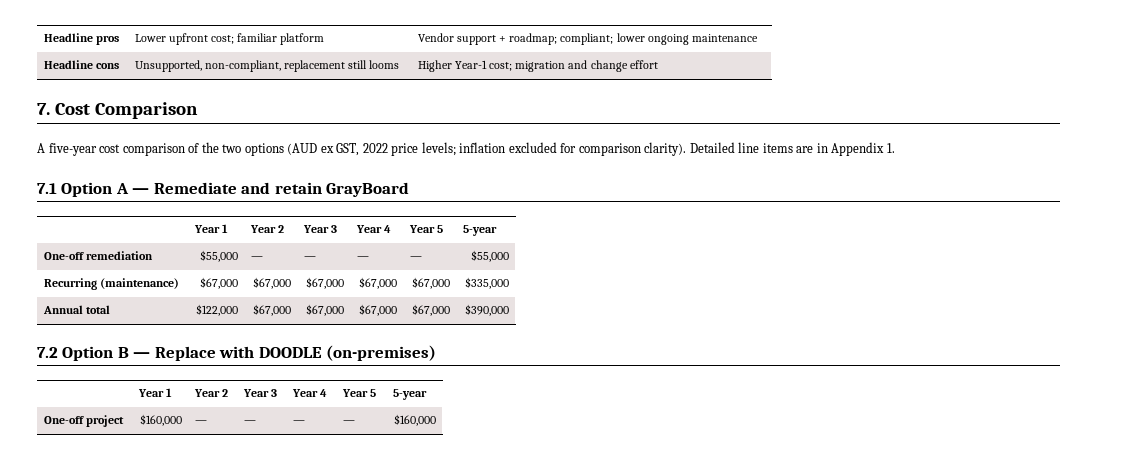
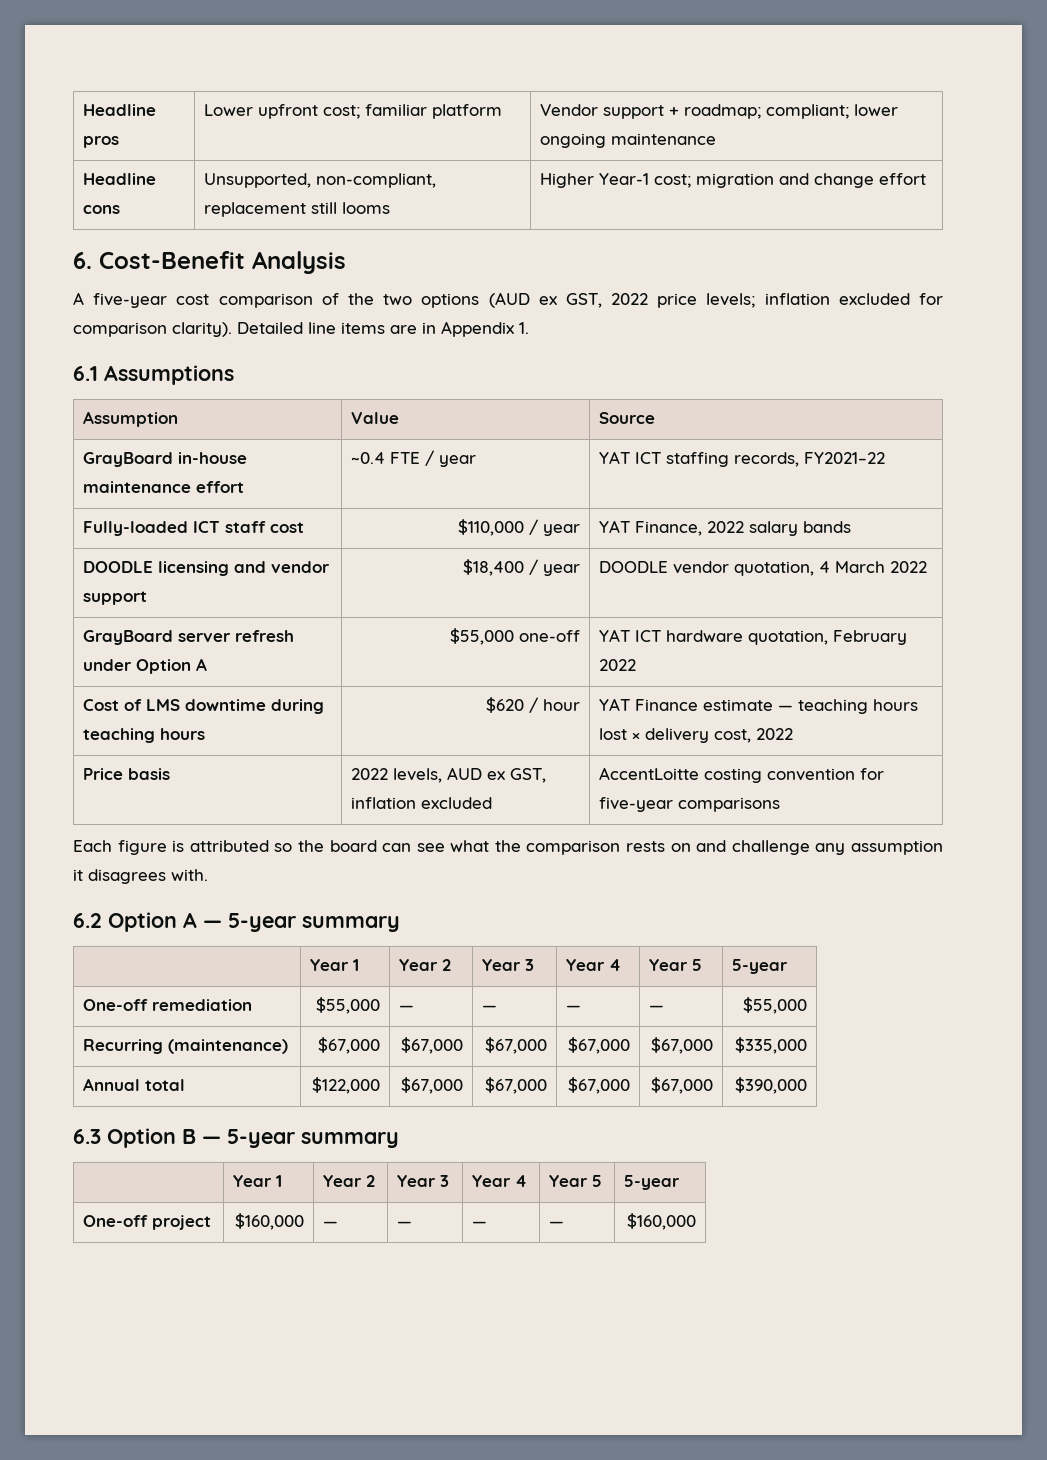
[37,102,198,119] 7. Cost Comparison -> [73,251,346,274] 6. Cost-Benefit Analysis
[37,182,410,197] 7.1 Option A — Remediate and retain GrayBoard -> [73,365,234,385] [83,411,179,427] [351,412,400,424] [599,412,656,424] [83,452,248,467] [83,481,245,493] [351,450,477,467] [599,451,886,467] [83,521,305,536] [457,519,580,536] [599,520,852,536] [83,561,331,576] [83,591,148,605] [462,559,580,576] [599,561,928,576] [83,630,295,645] [83,658,208,674] [449,628,580,645] [599,629,908,645] [599,659,637,671] [83,699,325,714] [83,728,206,743] [485,697,580,713] [599,698,919,714] [599,728,794,743] [83,768,171,780] [351,767,547,783] [351,797,493,809] [599,767,885,783] [599,797,781,812] [73,840,944,855] [73,869,208,884] [73,912,400,932] 6.1 Assumptions // Assumption | Value | Source // GrayBoard in-house maintenance effort | ~0.4 FTE / year | YAT ICT staffing records, FY2021–22 // Fully-loaded ICT staff cost | $110,000 / year | YAT Finance, 2022 salary bands // DOODLE licensing and vendor support | $18,400 / year | DOODLE vendor quotation, 4 March 2022 // GrayBoard server refresh under Option A | $55,000 one-off | YAT ICT hardware quotation, February 2022 // Cost of LMS downtime during teaching hours | $620 / hour | YAT Finance estimate — teaching hours lost × delivery cost, 2022 // Price basis | 2022 levels, AUD ex GST, inflation excluded | AccentLoitte costing convention for five-year comparisons // Each figure is attributed so the board can see what the comparison rests on and challenge any assumption it disagrees with. // 6.2 Option A — 5-year summary
[37,347,58,358] 7.2 -> [73,1129,101,1144] 6.3
[154,345,437,361] Replace with DOODLE (on-premises) -> [227,1129,399,1148] 5-year summary

